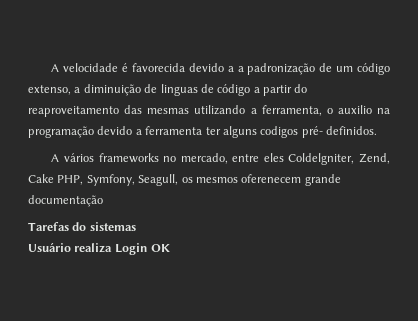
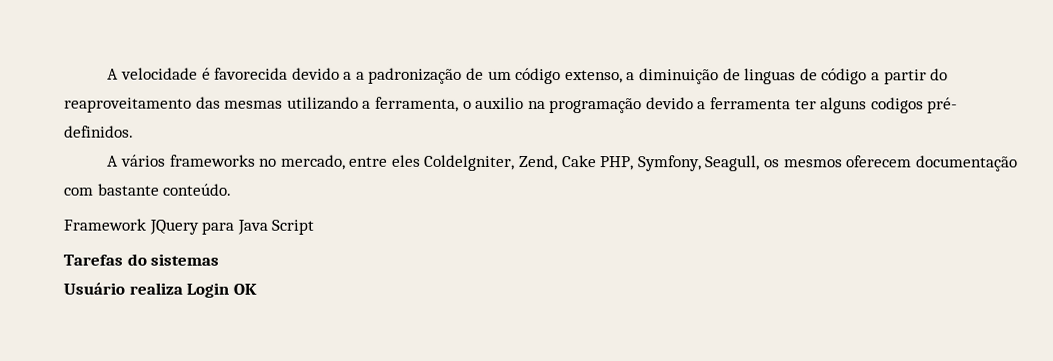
[241,174,341,186] oferenecem grande -> [846,155,913,168] oferecem
(103, 201) none -> [63,183,232,196] [63,218,315,235] com bastante conteúdo. // Framework JQuery para Java Script

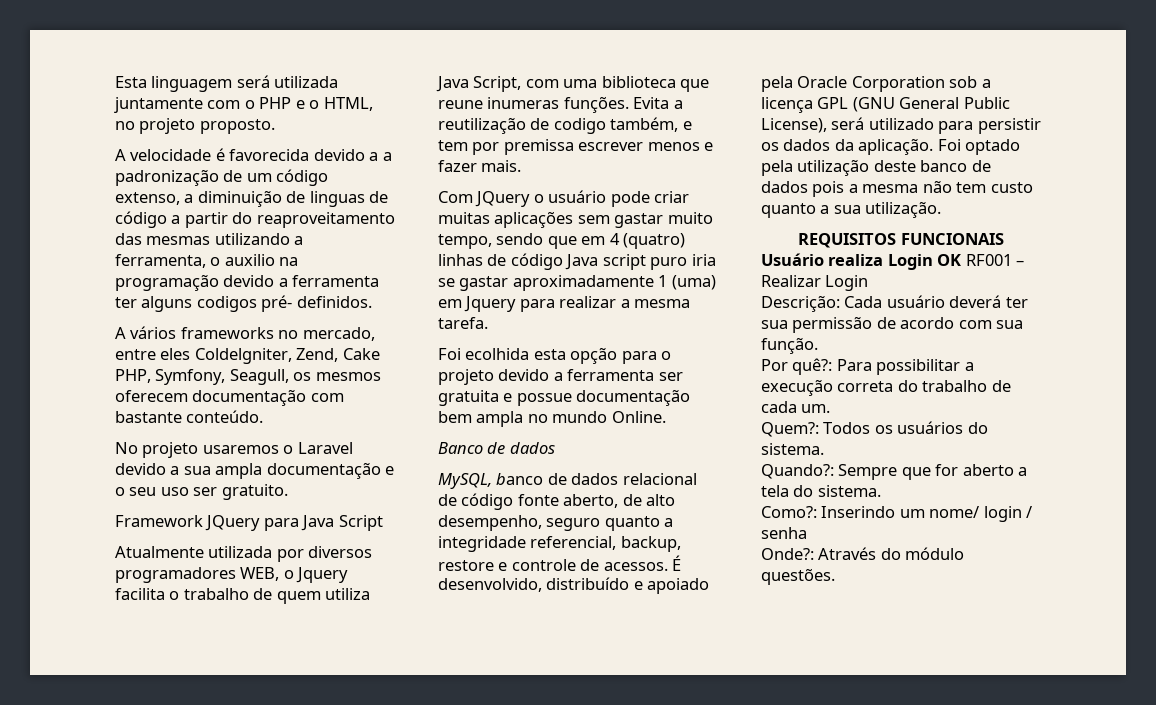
(107, 74) none -> [115,75,339,92] [114,97,373,113] [115,118,275,134] Esta linguagem será utilizada juntamente com o PHP e o HTML, no projeto proposto. //
(232, 189) none -> [115,442,353,458] [115,462,395,479] [115,484,288,500] // No projeto usaremos o Laravel devido a sua ampla documentação e o seu uso ser gratuito.
[63,253,220,266] [63,282,257,298] Tarefas do sistemas // Usuário realiza Login OK -> [115,546,373,562] [115,567,349,583] [115,588,371,604] [436,76,710,92] [438,96,683,113] [438,117,692,134] [438,139,714,155] [438,160,522,172] [438,190,690,207] [438,211,713,228] [438,233,686,249] [438,253,716,270] [438,275,716,291] [438,296,691,312] [438,317,488,329] [438,347,672,364] [438,369,683,385] [438,389,691,406] [438,411,666,427] [438,442,555,454] [438,473,697,489] [438,493,676,510] [438,515,674,531] [438,536,681,552] [438,555,682,571] [438,577,710,594] [761,76,991,92] [761,97,1010,113] [761,117,1041,134] [761,138,1021,155] [761,159,991,176] [761,180,1033,197] [761,201,942,218] [798,233,1004,248] [761,253,1025,270] [761,275,869,291] [761,295,1028,312] [761,316,1024,333] [761,337,818,354] [761,358,974,375] [761,379,1011,396] [761,401,831,413] [761,421,988,437] [761,443,824,455] [761,464,1028,480] [761,485,881,497] [761,506,1033,522] [761,527,807,539] [761,547,965,560] [761,568,835,585] Atualmente utilizada por diversos programadores WEB, o Jquery facilita o trabalho de quem utiliza Java Script, com uma biblioteca que reune inumeras funções. Evita a reutilização de codigo também, e tem por premissa escrever menos e fazer mais. // Com JQuery o usuário pode criar muitas aplicações sem gastar muito tempo, sendo que em 4 (quatro) linhas de código Java script puro iria se gastar aproximadamente 1 (uma) em Jquery para realizar a mesma tarefa. // Foi ecolhida esta opção para o projeto devido a ferramenta ser gratuita e possue documentação bem ampla no mundo Online. // Banco de dados // MySQL, banco de dados relacional de código fonte aberto, de alto desempenho, seguro quanto a integridade referencial, backup, restore e controle de acessos. É desenvolvido, distribuído e apoiado pela Oracle Corporation sob a licença GPL (GNU General Public License), será utilizado para persistir os dados da aplicação. Foi optado pela utilização deste banco de dados pois a mesma não tem custo quanto a sua utilização. // REQUISITOS FUNCIONAIS // Usuário realiza Login OK RF001 – Realizar Login // Descrição: Cada usuário deverá ter sua permissão de acordo com sua função. // Por quê?: Para possibilitar a execução correta do trabalho de cada um. // Quem?: Todos os usuários do sistema. // Quando?: Sempre que for aberto a tela do sistema. // Como?: Inserindo um nome/ login / senha // Onde?: Através do módulo questões.

